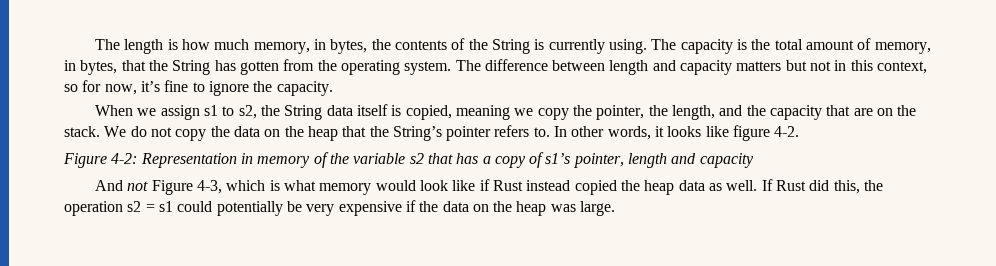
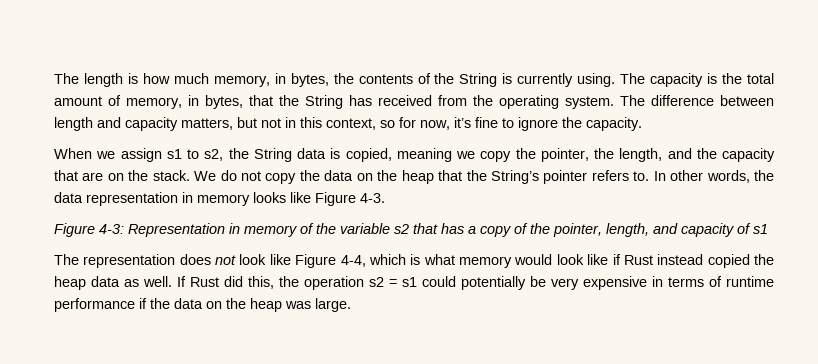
[239,61,279,75] gotten -> [378,95,432,106] received
[736,61,782,71] matters -> [181,118,233,130] matters,
[357,104,389,116] itself -> (326, 153) none
[655,125,800,141] [63,153,138,168] it looks like figure 4-2. // Figure 4-2: -> [753,170,774,181] [54,192,385,206] [54,223,124,237] the data representation in memory looks like Figure 4-3. // Figure 4-3:
[545,153,754,168] [95,180,223,195] s1’s pointer, length and capacity // And not Figure 4-3, -> [530,223,768,237] [54,254,366,268] the pointer, length, and capacity of s1 // The representation does not look like Figure 4-4,
(402, 208) none -> [652,276,774,287] [54,298,135,312] in terms of runtime performance

